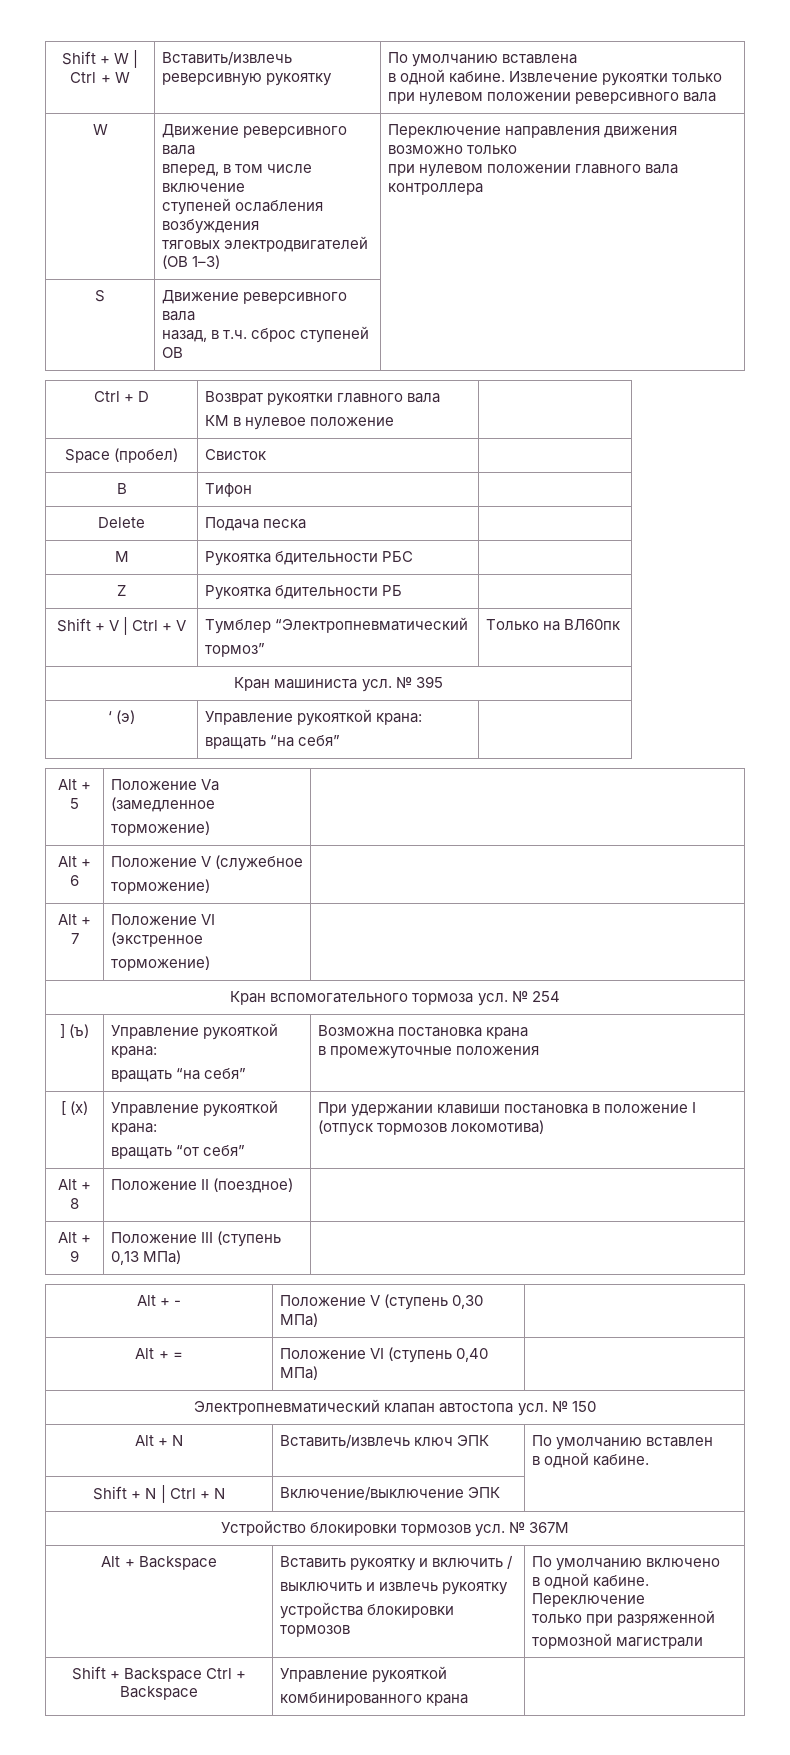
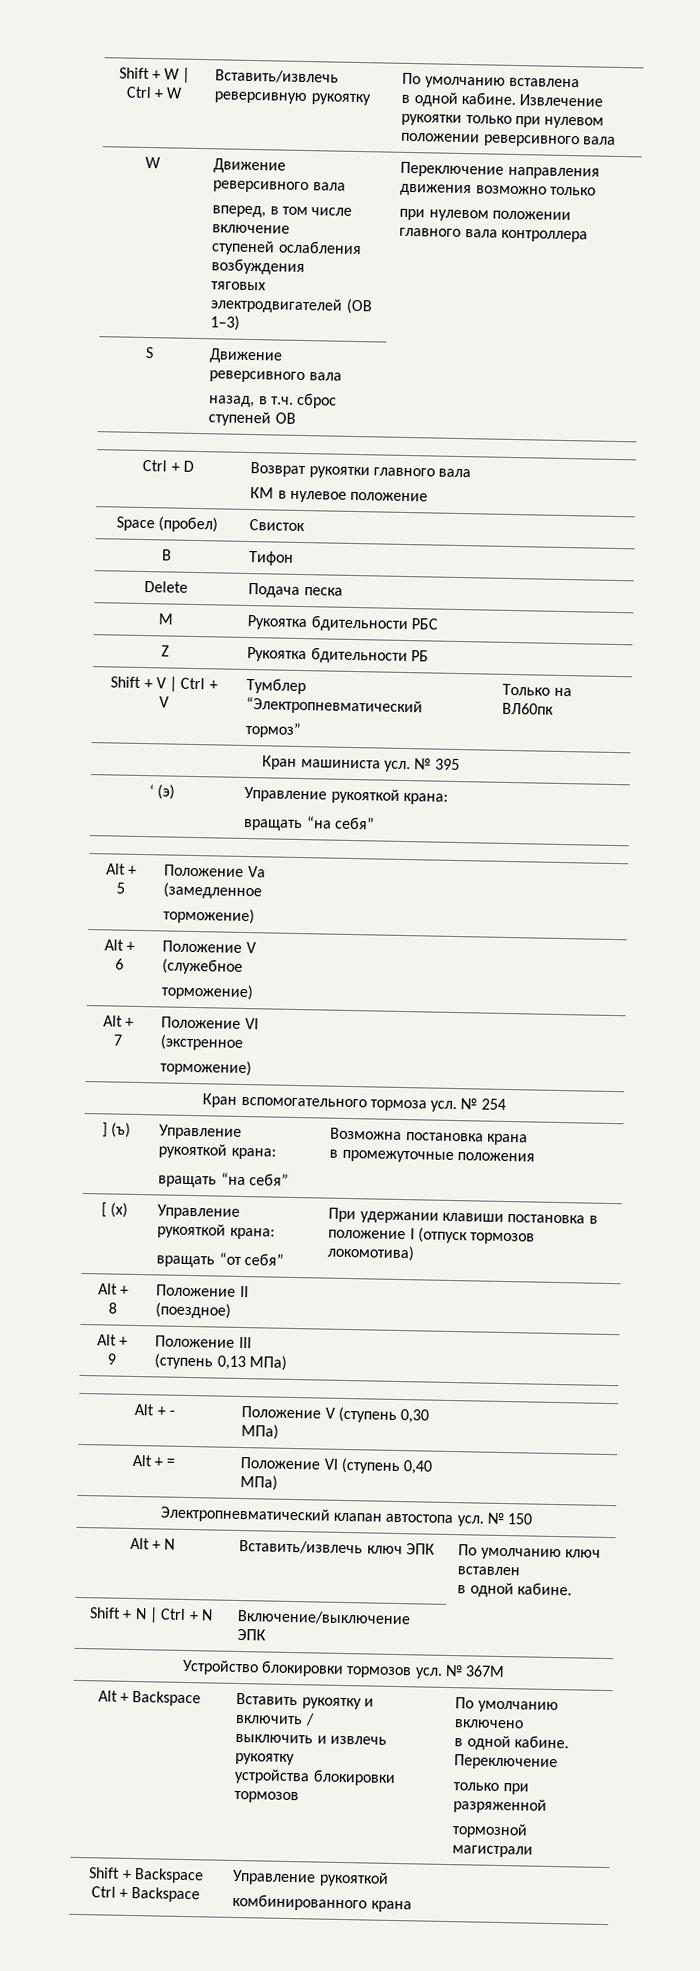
(642, 1443) none -> [565,1549,602,1558] ключ

